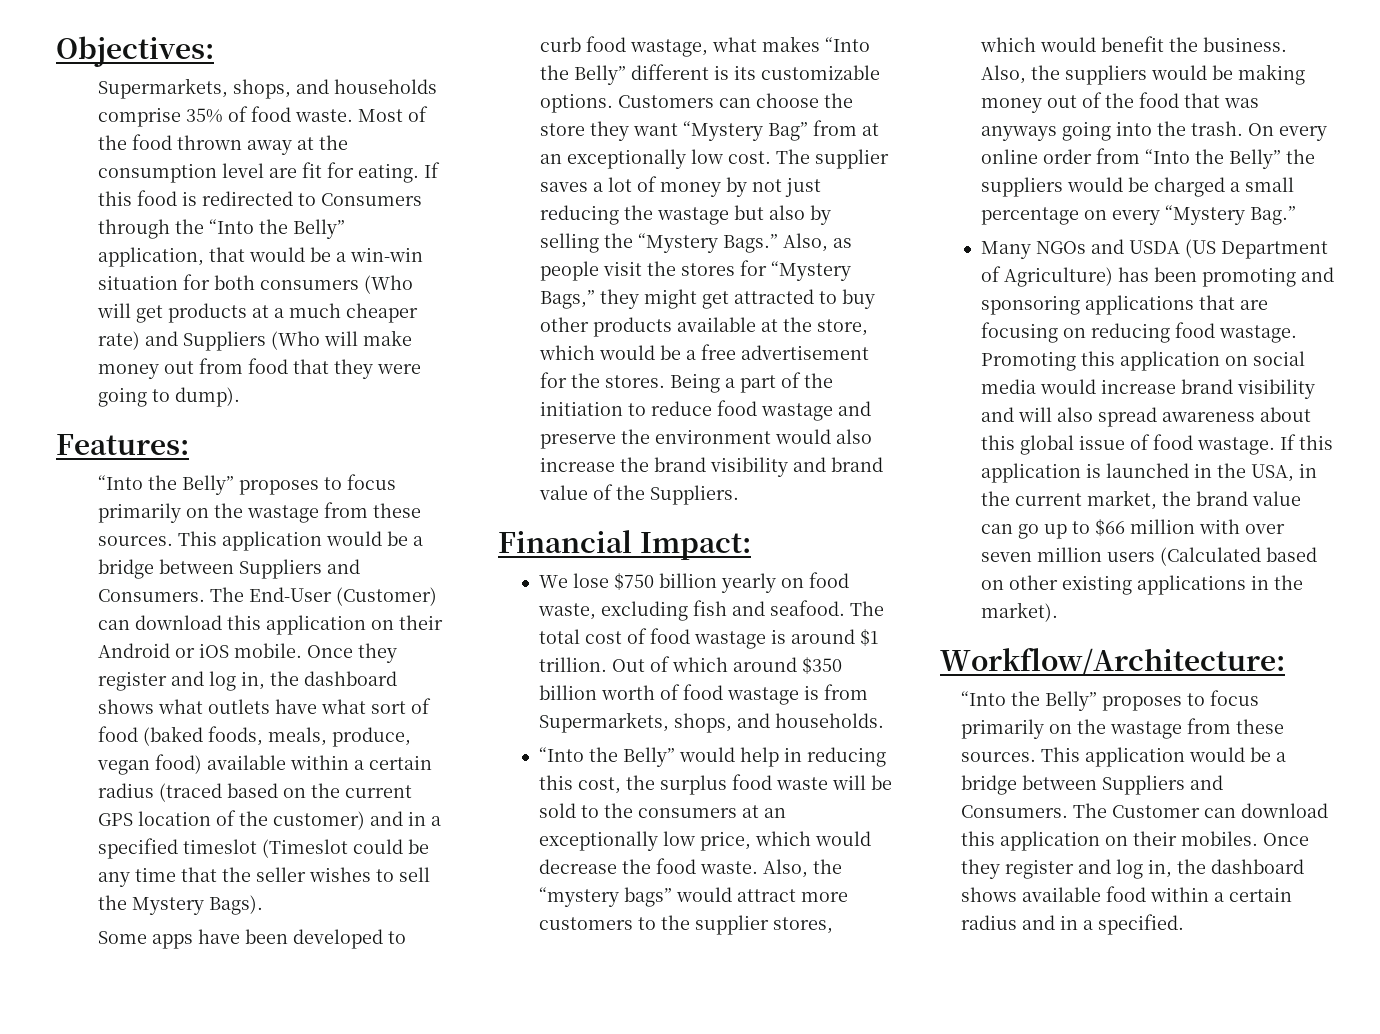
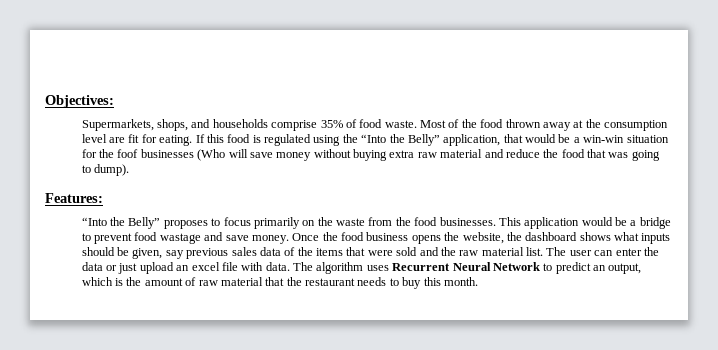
[201,191,422,206] [97,219,170,239] redirected to Consumers through -> [264,134,341,146] regulated using
[213,275,413,294] [96,303,418,323] [97,330,412,351] [97,358,421,379] both consumers (Who will get products at a much cheaper rate) and Suppliers (Who will make money out from food that they were -> [99,149,629,161] the foof businesses (Who will save money without buying extra raw material and reduce the food that was
[246,502,421,523] [97,531,423,551] [97,559,360,579] [97,587,437,606] [97,615,443,635] [97,643,397,663] [97,671,397,691] [97,698,431,714] [97,726,411,747] [96,754,432,775] [97,783,412,802] [97,810,441,830] [97,838,429,859] [97,867,430,887] [97,895,263,915] [97,929,406,949] [539,36,870,57] [539,64,880,85] [539,93,853,113] [539,120,879,141] [539,149,889,169] [539,176,821,197] [539,205,831,225] [539,233,852,253] [539,260,851,281] [539,289,875,309] [539,317,868,337] [538,344,869,360] [539,372,833,393] [539,400,871,421] [539,429,872,449] [539,457,883,477] [538,484,739,505] [498,530,751,560] [538,572,849,593] [537,600,884,621] [538,628,878,649] [538,656,842,674] [538,684,868,705] [538,712,884,733] [538,747,886,767] [538,774,892,795] [538,803,786,818] [538,831,871,851] [538,858,842,878] [538,887,848,907] [538,915,833,935] [979,36,1287,52] [980,64,1305,85] [980,92,1259,113] [980,121,1327,141] [980,148,1315,169] [980,177,1294,197] [980,205,1296,225] [980,239,1328,259] [980,266,1334,287] [980,295,1268,315] [980,322,1297,343] [980,351,1305,371] [980,379,1315,399] [980,407,1311,427] [980,434,1333,455] [980,463,1317,483] [980,490,1301,510] [980,519,1285,539] [980,547,1317,566] [980,575,1303,595] [980,602,1058,622] [940,648,1285,676] [960,690,1259,711] [960,718,1284,739] [960,747,1286,767] [960,775,1223,795] [960,803,1328,818] [960,831,1309,851] [960,859,1304,879] [960,886,1292,902] [960,914,1184,935] wastage from these sources. This application would be a bridge between Suppliers and Consumers. The End-User (Customer) can download this application on their Android or iOS mobile. Once they register and log in, the dashboard shows what outlets have what sort of food (baked foods, meals, produce, vegan food) available within a certain radius (traced based on the current GPS location of the customer) and in a specified timeslot (Timeslot could be any time that the seller wishes to sell the Mystery Bags). // Some apps have been developed to curb food wastage, what makes “Into the Belly” different is its customizable options. Customers can choose the store they want “Mystery Bag” from at an exceptionally low cost. The supplier saves a lot of money by not just reducing the wastage but also by selling the “Mystery Bags.” Also, as people visit the stores for “Mystery Bags,” they might get attracted to buy other products available at the store, which would be a free advertisement for the stores. Being a part of the initiation to reduce food wastage and preserve the environment would also increase the brand visibility and brand value of the Suppliers. // Financial Impact: // We lose $750 billion yearly on food waste, excluding fish and seafood. The total cost of food wastage is around $1 trillion. Out of which around $350 billion worth of food wastage is from Supermarkets, shops, and households. // “Into the Belly” would help in reducing this cost, the surplus food waste will be sold to the consumers at an exceptionally low price, which would decrease the food waste. Also, the “mystery bags” would attract more customers to the supplier stores, which would benefit the business. Also, the suppliers would be making money out of the food that was anyways going into the trash. On every online order from “Into the Belly” the suppliers would be charged a small percentage on every “Mystery Bag.” // Many NGOs and USDA (US Department of Agriculture) has been promoting and sponsoring applications that are focusing on reducing food wastage. Promoting this application on social media would increase brand visibility and will also spread awareness about this global issue of food wastage. If this application is launched in the USA, in the current market, the brand value can go up to $66 million with over seven million users (Calculated based on other existing applications in the market). // Workflow/Architecture: // “Into the Belly” proposes to focus primarily on the wastage from these sources. This application would be a bridge between Suppliers and Consumers. The Customer can download this application on their mobiles. Once they register and log in, the dashboard shows available food within a certain radius and in a specified. -> [336,217,671,229] [81,232,671,244] [81,247,659,259] [81,262,642,274] [81,277,478,289] waste from the food businesses. This application would be a bridge to prevent food wastage and save money. Once the food business opens the website, the dashboard shows what inputs should be given, say previous sales data of the items that were sold and the raw material list. The user can enter the data or just upload an excel file with data. The algorithm uses Recurrent Neural Network to predict an output, which is the amount of raw material that the restaurant needs to buy this month.

